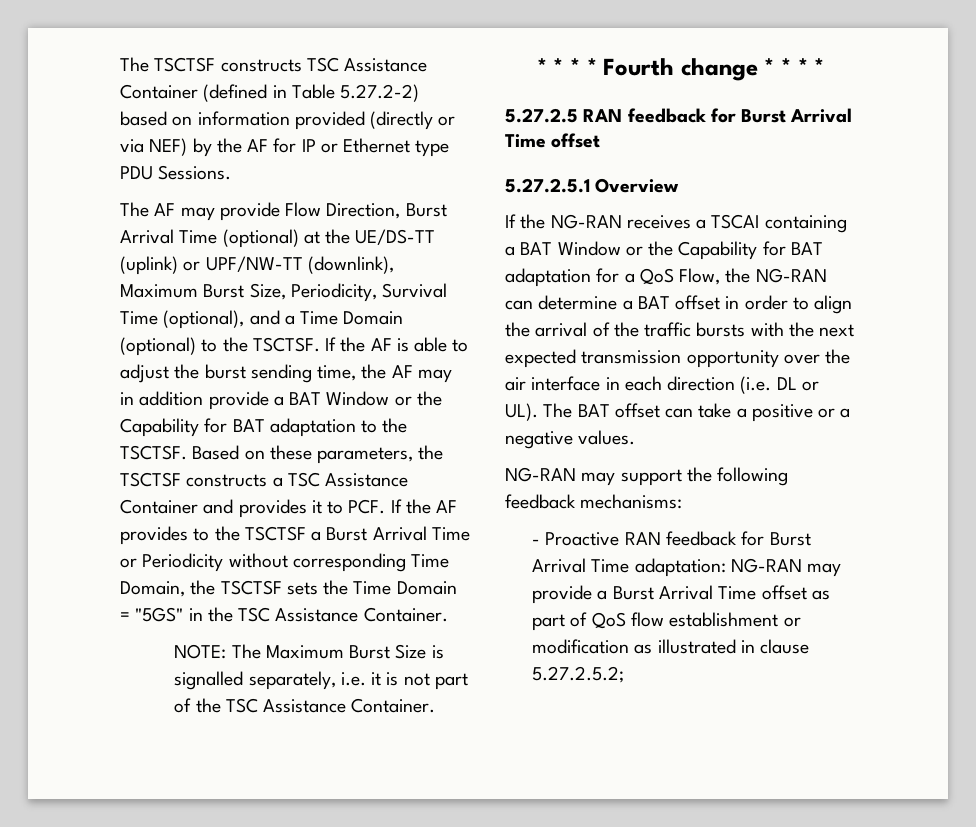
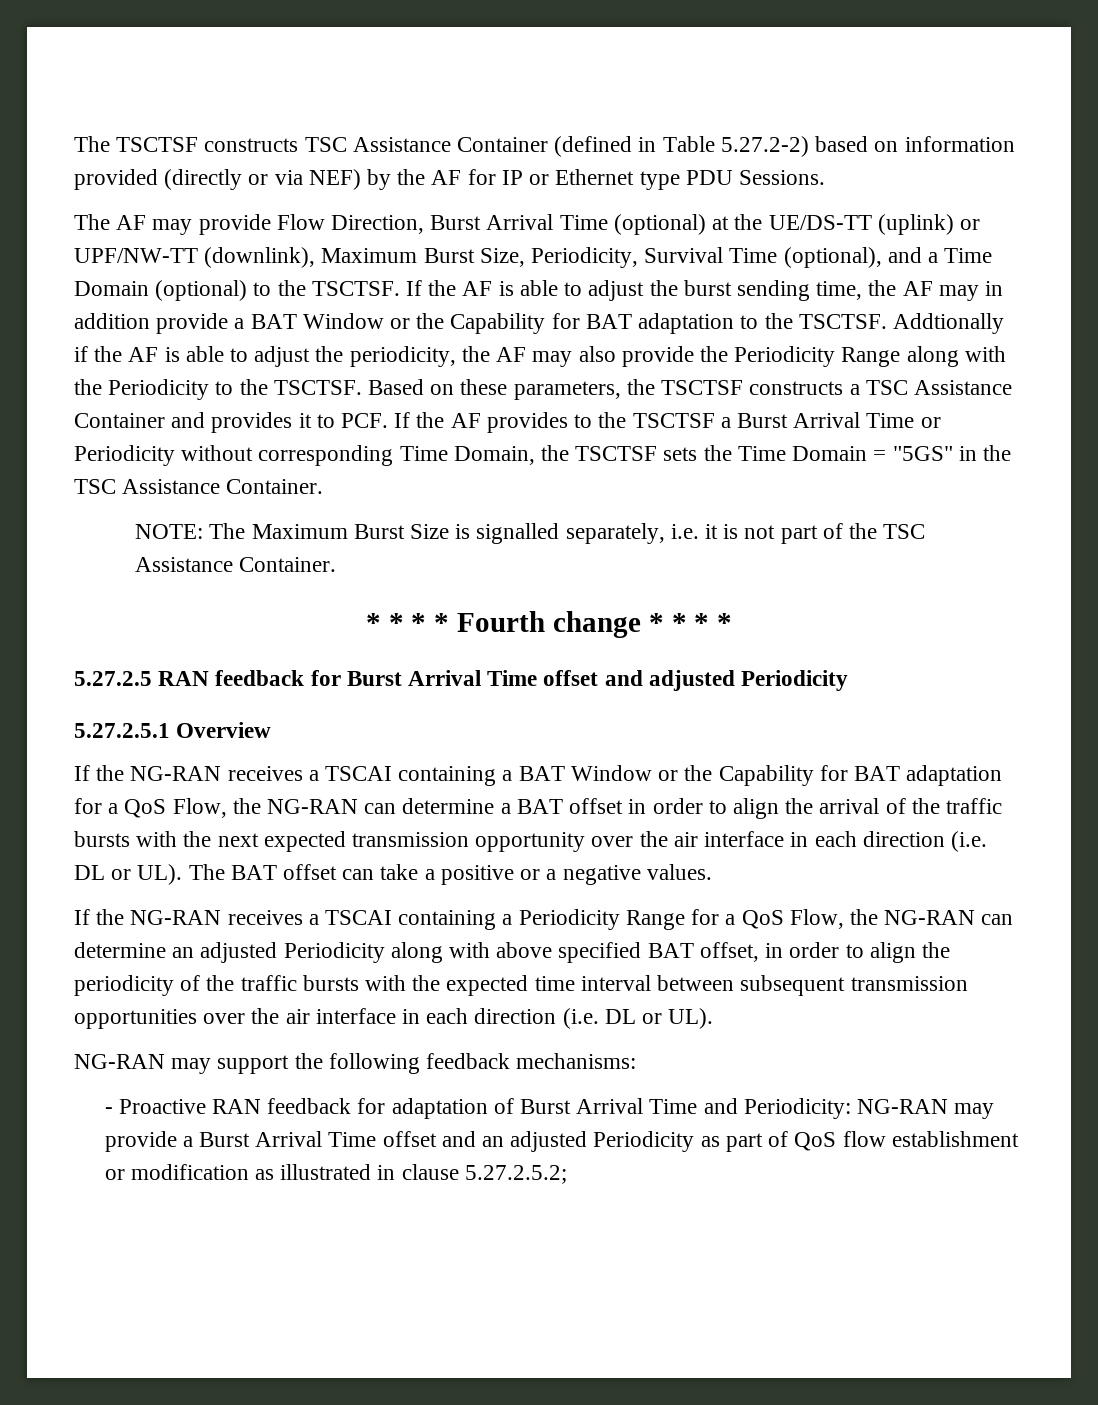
(187, 452) none -> [892,313,1004,334] [74,346,1006,367] [74,379,362,400] Addtionally if the AF is able to adjust the periodicity, the AF may also provide the Periodicity Range along with the Periodicity to the TSCTSF.
(601, 140) none -> [604,670,849,691] and adjusted Periodicity
(636, 437) none -> [74,909,1014,930] [74,942,950,963] [74,975,968,996] [74,1008,714,1029] // If the NG-RAN receives a TSCAI containing a Periodicity Range for a QoS Flow, the NG-RAN can determine an adjusted Periodicity along with above specified BAT offset, in order to align the periodicity of the traffic bursts with the expected time interval between subsequent transmission opportunities over the air interface in each direction (i.e. DL or UL).
[769,532,811,546] [532,558,726,577] Burst Arrival Time adaptation: -> [391,1098,851,1119] adaptation of Burst Arrival Time and Periodicity:
(807, 592) none -> [441,1131,695,1152] and an adjusted Periodicity

